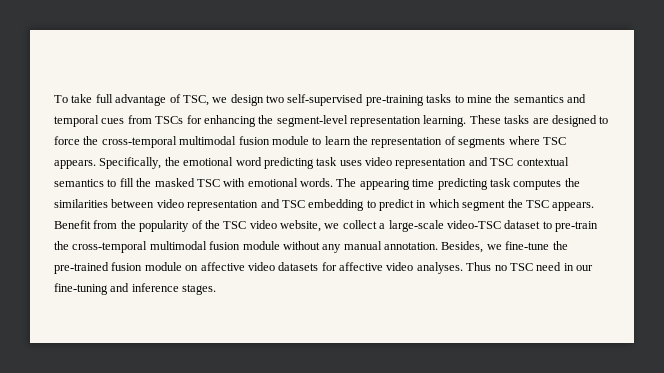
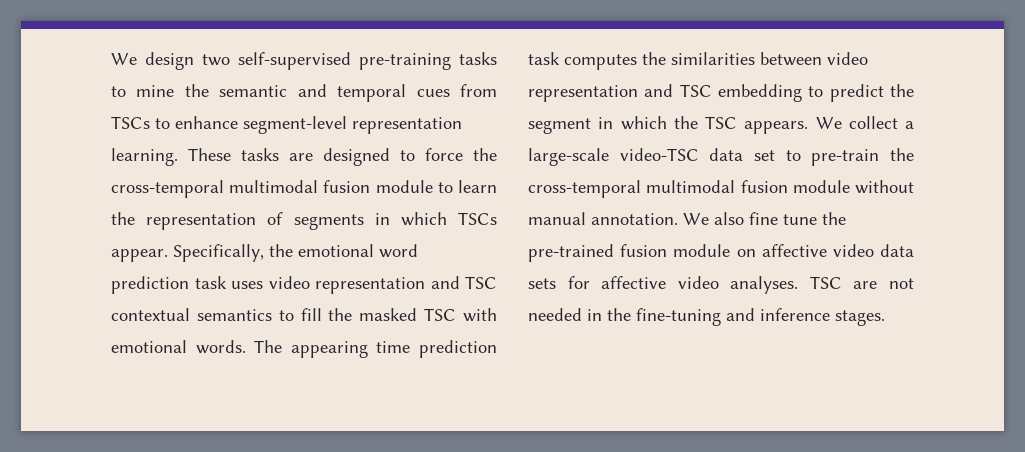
[54,94,228,106] To take full advantage of TSC, we -> [111,53,137,65] We
[513,95,564,103] semantics -> [219,85,288,97] semantic
[186,115,274,127] for enhancing the -> [155,116,238,129] to enhance
[508,136,566,145] [54,160,96,169] where TSC appears. -> [374,212,498,226] [111,249,168,262] in which TSCs appear.
[263,157,314,169] predicting -> [111,276,189,294] prediction
[437,178,488,190] predicting -> [419,340,497,358] prediction
[416,199,506,211] in which segment -> [890,84,914,97] [528,116,667,134] the segment in which
[54,220,340,232] Benefit from the popularity of the TSC video website, we -> [815,117,842,129] We
[504,220,541,229] dataset -> [709,148,775,161] data set
[322,244,342,253] any -> (914, 187) none
[441,241,550,253] Besides, we fine-tune -> [683,212,817,225] We also fine tune
[278,262,319,271] datasets -> [880,244,914,257] [528,278,556,289] data sets
[466,262,593,271] Thus no TSC need in our -> [809,276,914,289] [528,308,631,321] TSC are not needed in the

